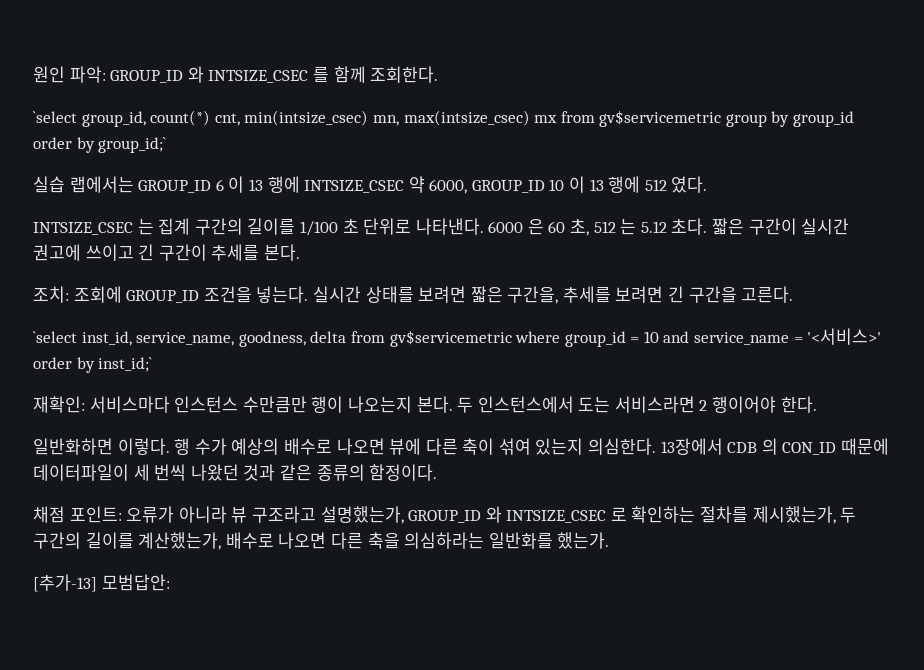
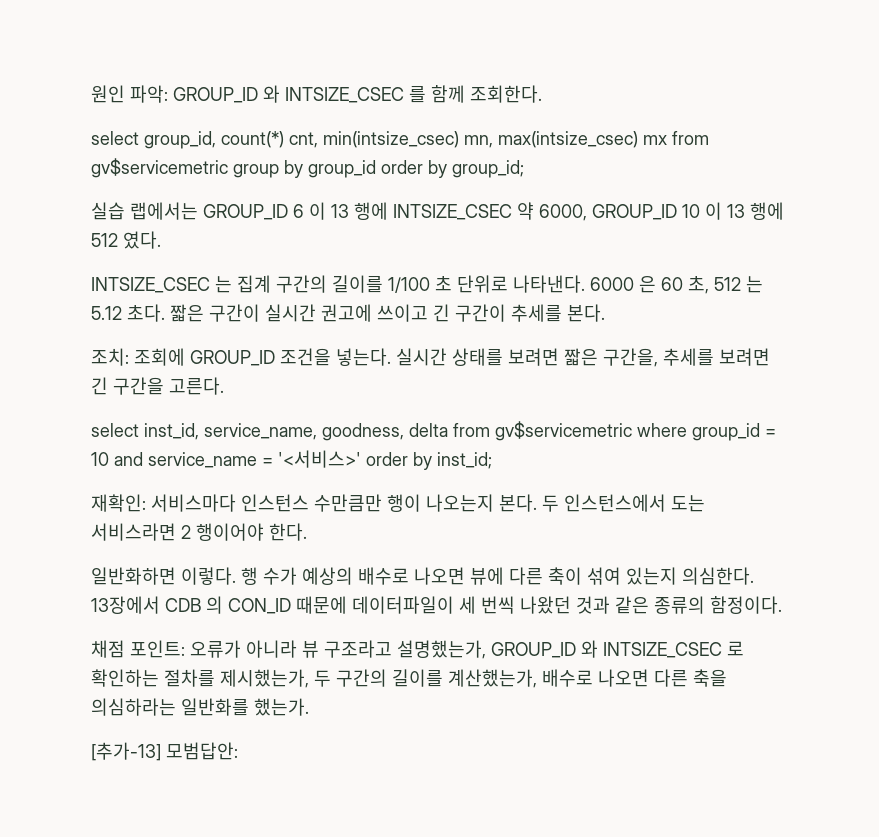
[33,111,77,123] `select -> [91,131,139,145] select
[98,137,167,153] group_id;` -> [452,160,524,178] group_id;
[33,331,77,343] `select -> [91,423,139,437] select
[98,357,153,372] inst_id;` -> [437,452,492,469] inst_id;

